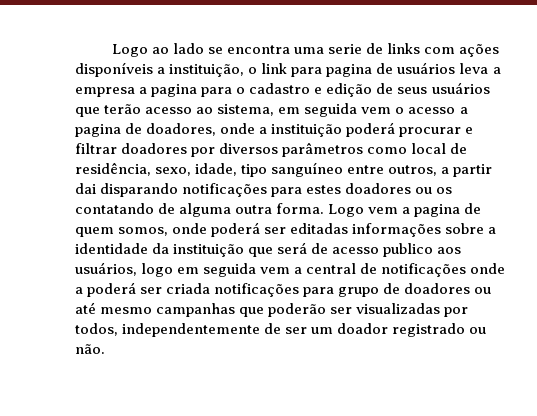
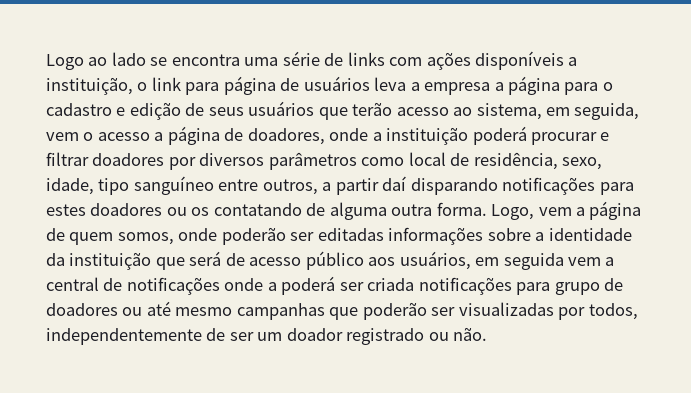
[328,44,363,54] serie -> [282,51,320,66] série
[326,64,373,77] pagina -> [223,76,276,95] página
[151,84,198,97] pagina -> [508,76,561,95] página
[304,103,358,117] seguida -> [574,103,640,120] seguida,
[75,124,121,137] pagina -> [167,126,220,145] página
[75,183,96,194] dai -> [382,176,407,191] daí
[328,204,461,217] Logo vem a pagina -> [491,201,642,220] Logo, vem a página
[211,222,261,237] poderá -> [221,227,286,245] poderão
[383,243,434,257] publico -> [305,251,364,270] público
[141,263,174,277] logo -> (471, 260) none

